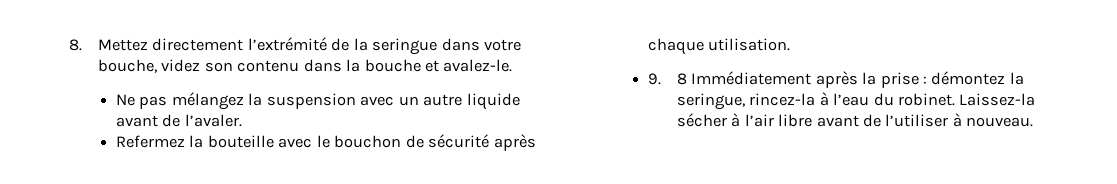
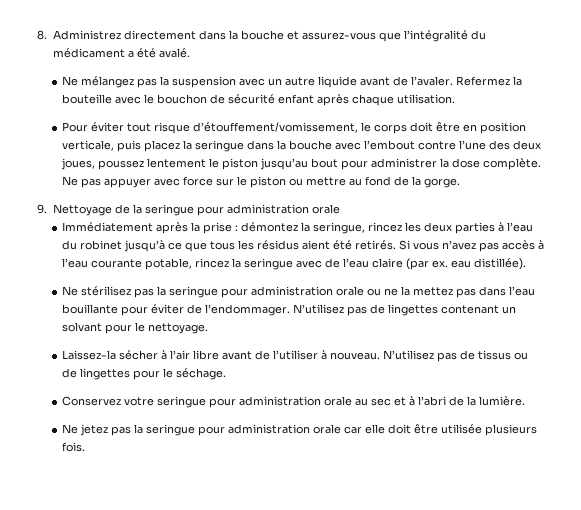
[97,37,521,55] [97,59,513,73] [115,92,244,110] Mettez directement l’extrémité de la seringue dans votre bouche, videz son contenu dans la bouche et avalez-le. // Ne pas mélangez -> [52,30,486,42] [52,48,190,58] [61,76,157,88] Administrez directement dans la bouche et assurez-vous que l’intégralité du médicament a été avalé. // Ne mélangez pas
(242, 120) // -> (453, 81) none
(490, 141) none -> [277,94,314,104] enfant
[647,73,687,85] 9. 8 -> [61,122,526,134] [61,140,541,152] [60,158,541,170] [61,176,460,188] [37,204,340,216] Pour éviter tout risque d’étouffement/vomissement, le corps doit être en position verticale, puis placez la seringue dans la bouche avec l’embout contre l’une des deux joues, poussez lentement le piston jusqu’au bout pour administrer la dose complète. Ne pas appuyer avec force sur le piston ou mettre au fond de la gorge. // 9. Nettoyage de la seringue pour administration orale //
[749,92,956,106] rincez-la à l’eau du robinet. -> [367,222,533,234] [61,240,544,252] [61,258,526,270] [61,286,535,298] [61,304,516,316] [61,322,208,334] rincez les deux parties à l’eau du robinet jusqu’à ce que tous les résidus aient été retirés. Si vous n’avez pas accès à l’eau courante potable, rincez la seringue avec de l’eau claire (par ex. eau distillée). // Ne stérilisez pas la seringue pour administration orale ou ne la mettez pas dans l’eau bouillante pour éviter de l’endommager. N’utilisez pas de lingettes contenant un solvant pour le nettoyage. //
(1034, 122) none -> [382,350,528,362] [61,368,226,380] [61,396,525,408] [61,424,537,436] [61,442,85,452] N’utilisez pas de tissus ou de lingettes pour le séchage. // Conservez votre seringue pour administration orale au sec et à l’abri de la lumière. // Ne jetez pas la seringue pour administration orale car elle doit être utilisée plusieurs fois.

